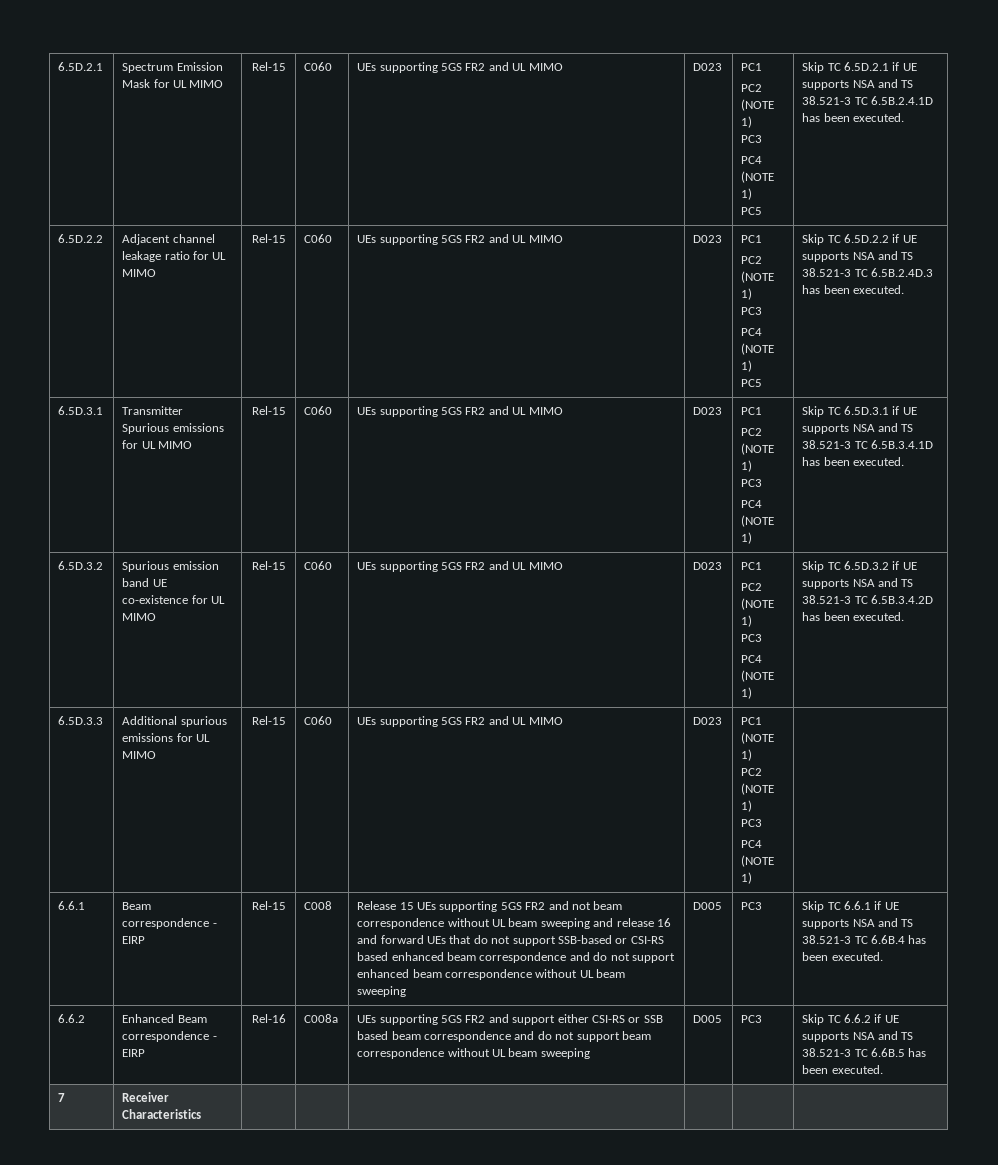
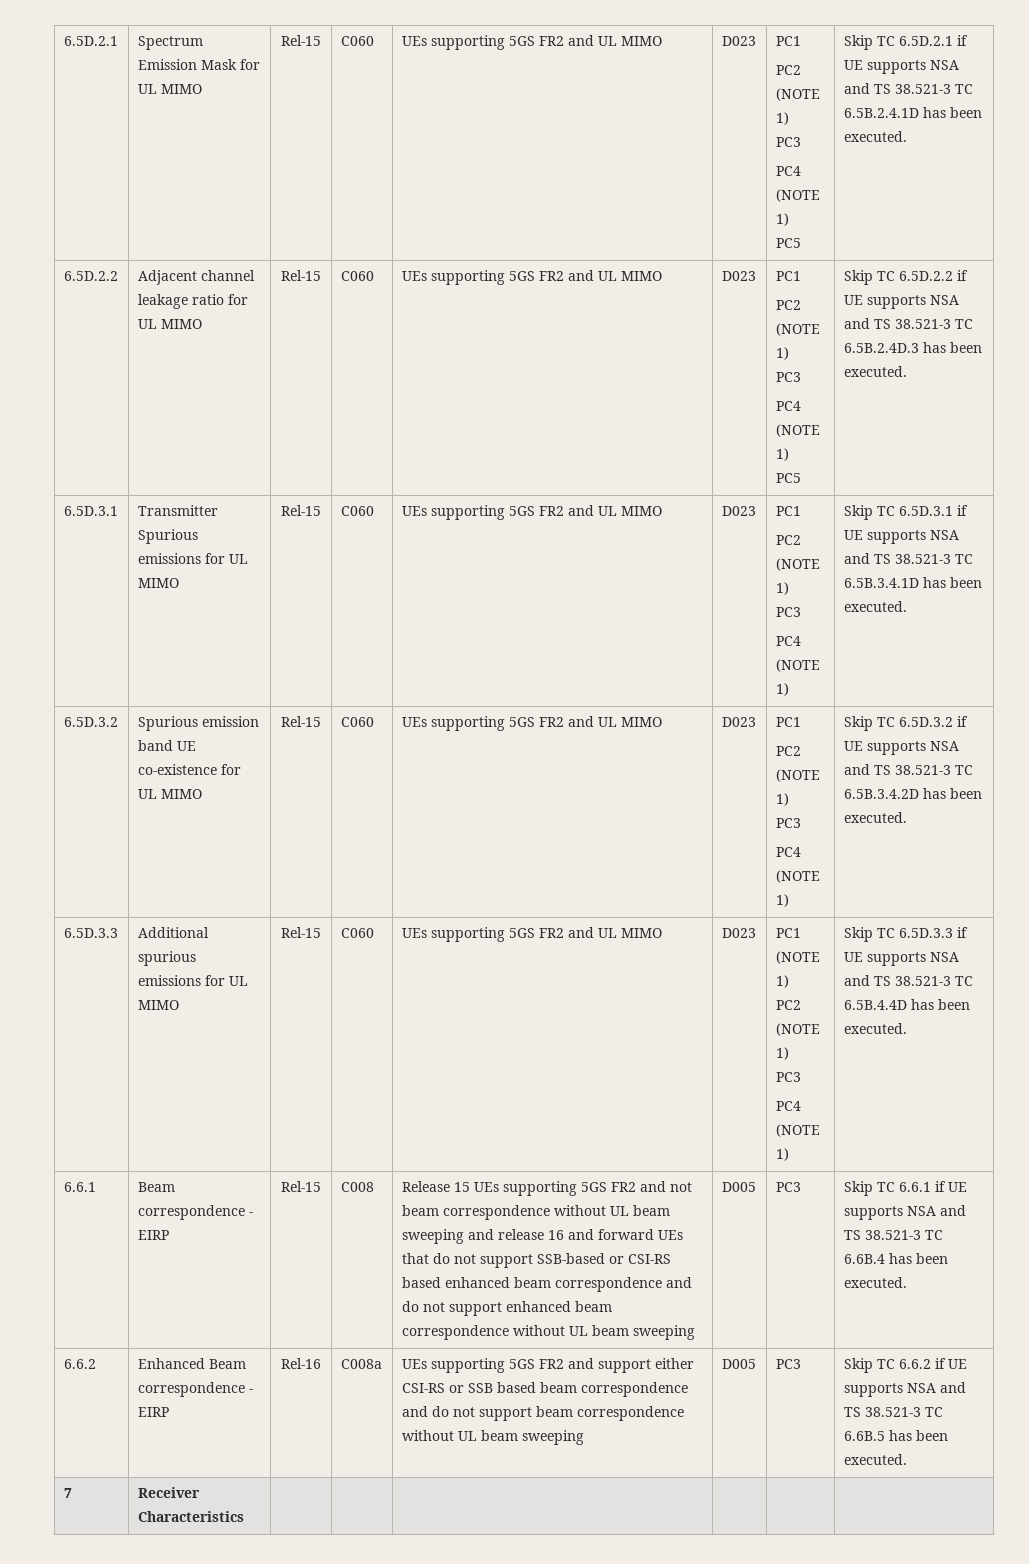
(753, 878) none -> [843,927,968,942] [843,952,959,966] [843,975,973,986] [843,999,970,1010] [843,1023,907,1034] Skip TC 6.5D.3.3 if UE supports NSA and TS 38.521-3 TC 6.5B.4.4D has been executed.

